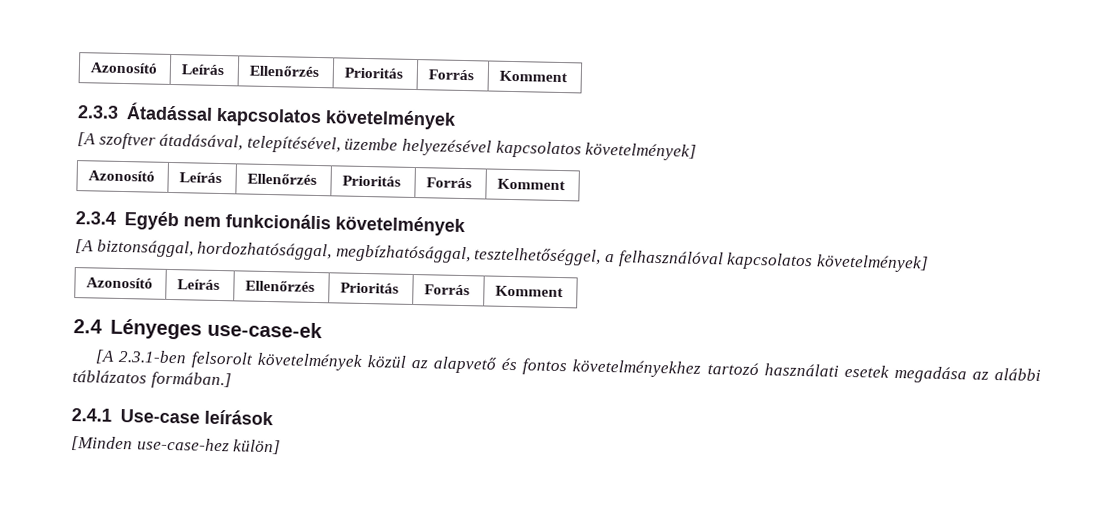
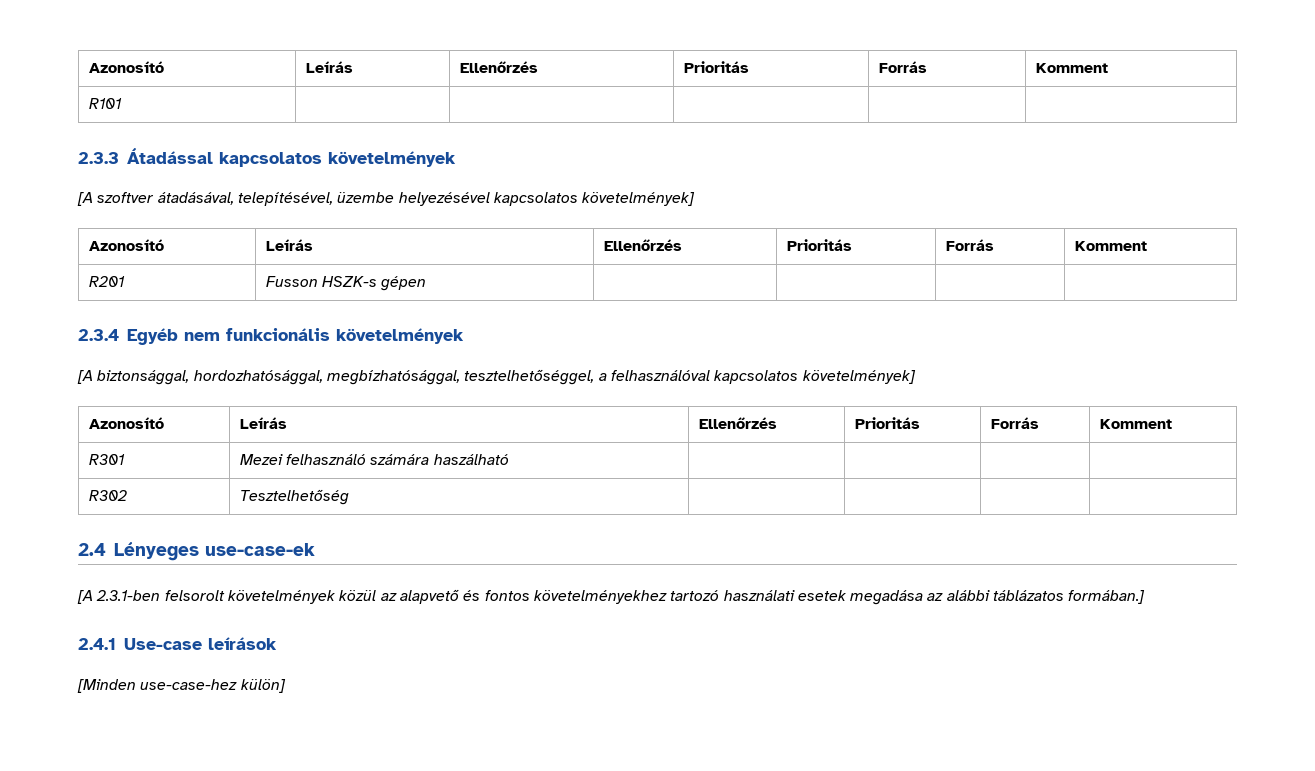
[90,62,159,74] [181,64,226,76] [249,64,321,78] [344,67,404,79] [428,69,475,81] [499,70,569,83] Azonosító | Leírás | Ellenőrzés | Prioritás | Forrás | Komment -> [88,61,164,73] [305,61,353,73] [459,61,538,73] [683,61,749,73] [878,61,927,73] [1035,63,1108,73] [88,98,122,109] Azonosító | Leírás | Ellenőrzés | Prioritás | Forrás | Komment // R101 | | | | |
(567, 184) none -> [88,276,125,287] [265,276,427,291] // R201 | Fusson HSZK-s gépen | | | |
(565, 291) none -> [88,454,125,465] [239,454,509,465] [88,490,127,501] [239,489,349,505] // R301 | Mezei felhasználó számára haszálható | | | | // R302 | Tesztelhetőség | | | |

